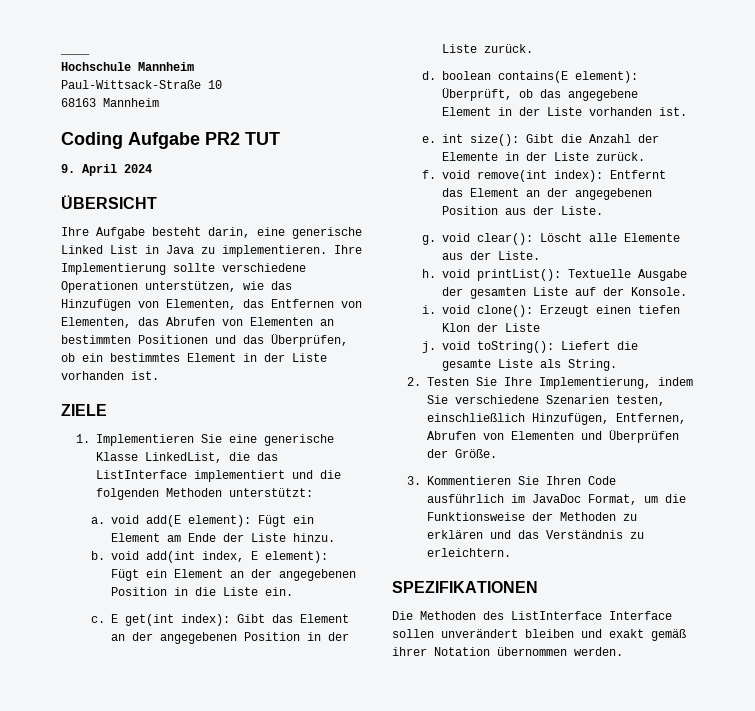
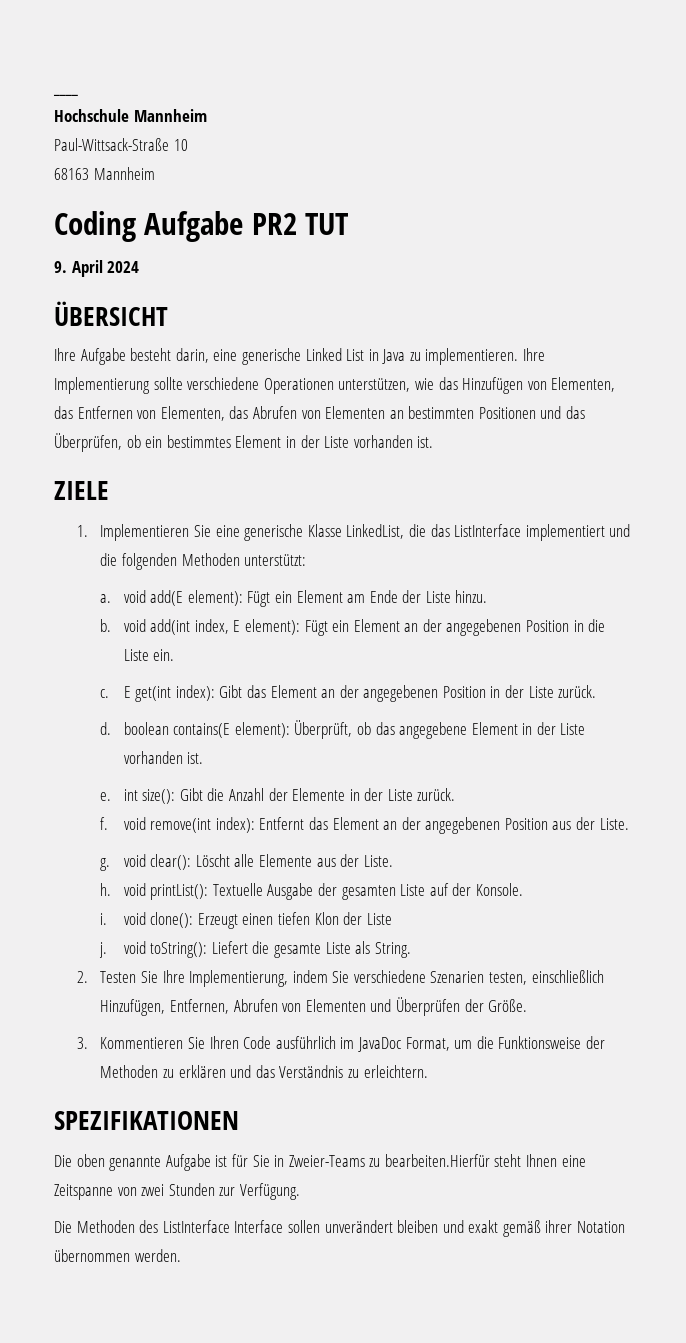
(538, 587) none -> [54,1154,586,1171] [54,1183,300,1200] // Die oben genannte Aufgabe ist für Sie in Zweier-Teams zu bearbeiten.Hierfür steht Ihnen eine Zeitspanne von zwei Stunden zur Verfügung.

